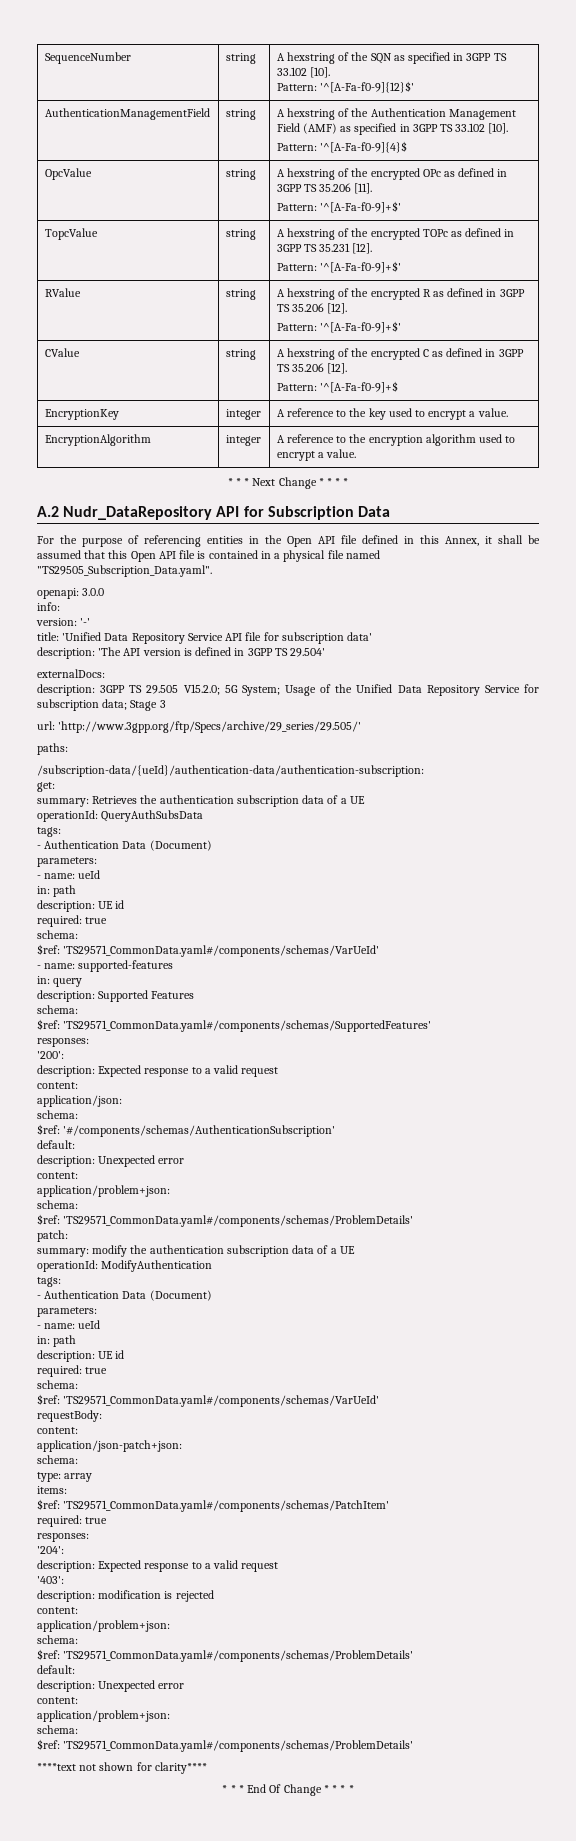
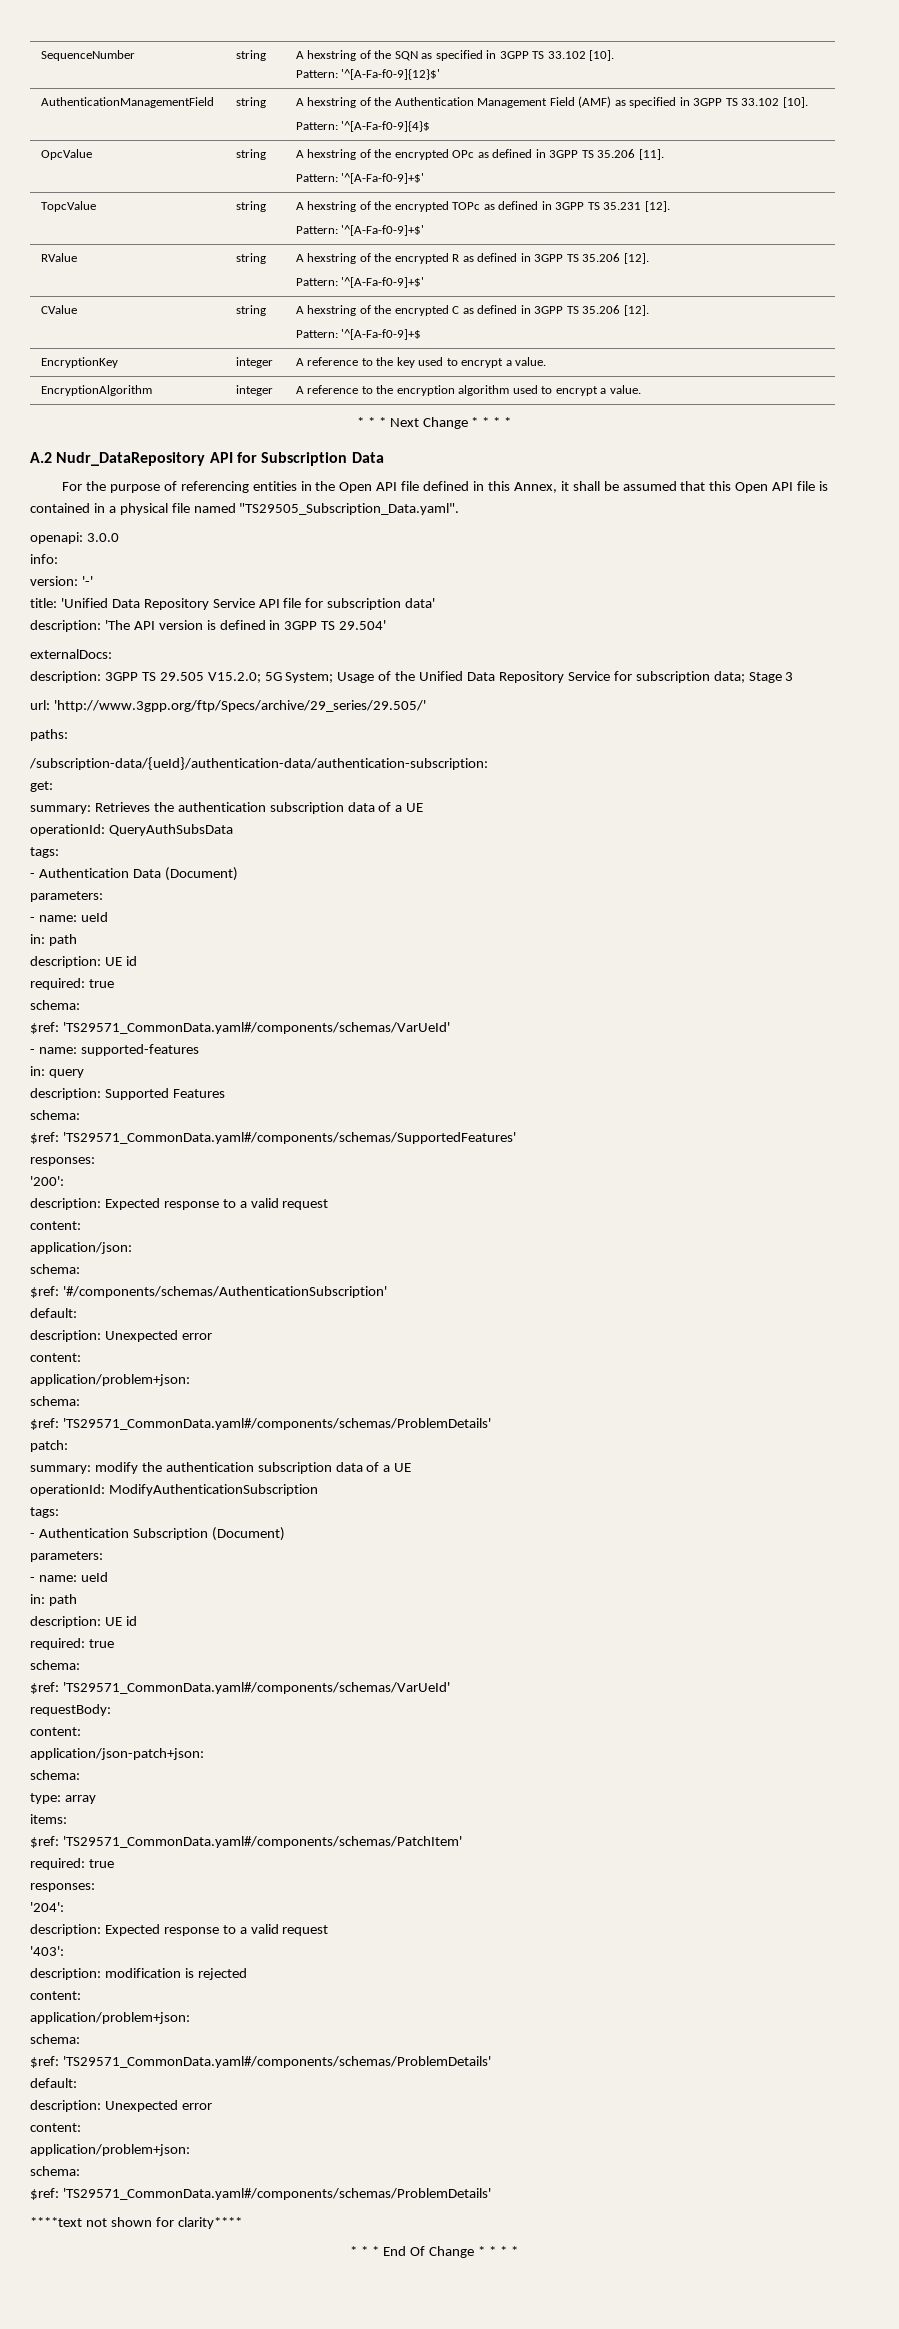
[101,1260,213,1272] [37,1277,61,1287] [37,1290,147,1299] ModifyAuthentication // tags: // - Authentication Data -> [108,1484,318,1496] [30,1507,59,1518] [30,1528,208,1540] ModifyAuthenticationSubscription // tags: // - Authentication Subscription

